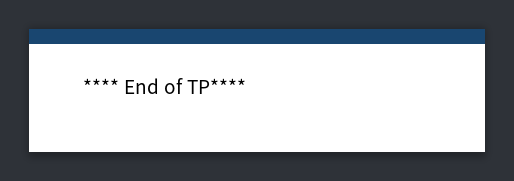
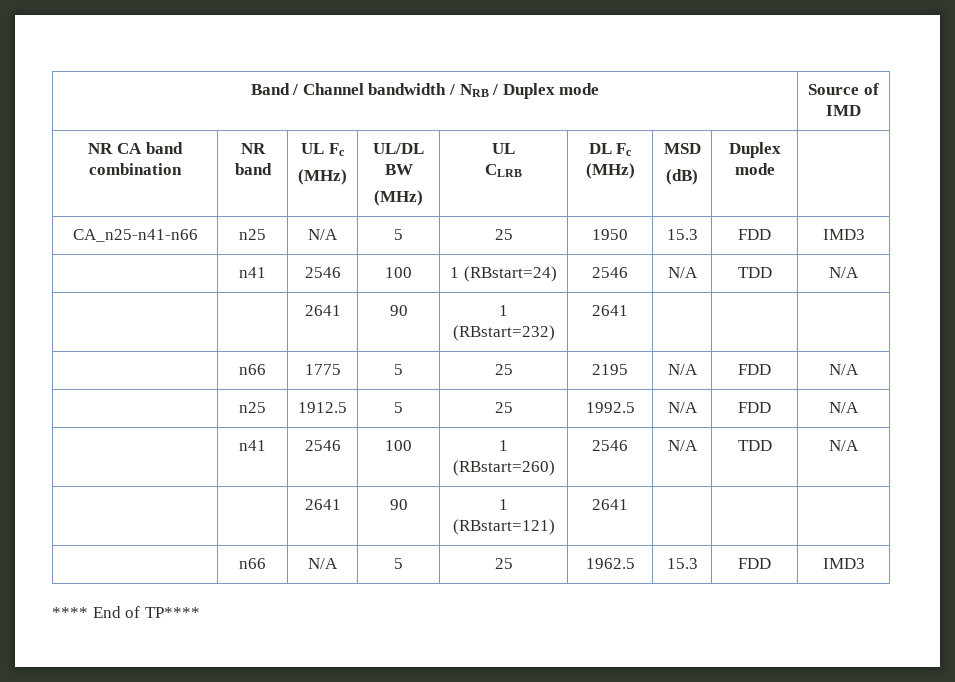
(83, 86) none -> [250,83,600,99] [808,83,879,95] [826,105,861,116] [88,142,183,154] [89,163,182,175] [240,143,266,154] [234,163,272,175] [301,143,345,156] [298,169,347,185] [373,143,424,154] [384,164,413,175] [374,190,423,206] [492,143,515,154] [485,164,522,177] [588,143,633,156] [585,163,635,179] [663,143,701,154] [666,169,698,185] [728,142,781,158] [734,163,775,175] [72,229,198,242] [239,229,266,240] [308,229,338,240] [394,229,403,240] [494,229,513,240] [592,229,628,240] [666,229,698,240] [738,229,771,240] [822,229,865,240] [239,267,266,278] [304,267,341,278] [385,267,412,278] [450,266,557,282] [592,267,628,278] [667,267,698,278] [737,267,772,278] [829,267,859,278] [304,305,341,316] [389,305,408,316] [499,305,508,316] [452,325,555,341] [592,305,628,316] [239,364,266,375] [304,364,341,375] [394,364,403,375] [494,364,513,375] [592,364,628,375] [667,364,698,375] [738,364,771,375] [829,364,859,375] [239,402,266,413] [298,402,347,413] [394,402,403,413] [494,402,513,413] [585,402,635,413] [667,402,698,413] [738,402,771,413] [829,402,859,413] [239,440,266,451] [304,440,341,451] [385,440,412,451] [499,440,508,451] [452,460,555,476] [592,440,628,451] [667,440,698,451] [737,440,772,451] [829,440,859,451] [304,499,341,510] [389,499,408,510] [499,499,508,510] [452,519,555,535] [592,499,628,510] [239,558,266,569] [308,558,338,569] [394,558,403,569] [494,558,513,569] [585,558,635,569] [666,558,698,569] [738,558,771,569] [822,558,865,569] Band / Channel bandwidth / NRB / Duplex mode | Source of IMD // NR CA band combination | NR band | UL Fc // (MHz) | UL/DL BW // (MHz) | UL // CLRB | DL Fc (MHz) | MSD // (dB) | Duplex mode | // CA_n25-n41-n66 | n25 | N/A | 5 | 25 | 1950 | 15.3 | FDD | IMD3 // | n41 | 2546 | 100 | 1 (RBstart=24) | 2546 | N/A | TDD | N/A // | | 2641 | 90 | 1 (RBstart=232) | 2641 | | | // | n66 | 1775 | 5 | 25 | 2195 | N/A | FDD | N/A // | n25 | 1912.5 | 5 | 25 | 1992.5 | N/A | FDD | N/A // | n41 | 2546 | 100 | 1 (RBstart=260) | 2546 | N/A | TDD | N/A // | | 2641 | 90 | 1 (RBstart=121) | 2641 | | | // | n66 | N/A | 5 | 25 | 1962.5 | 15.3 | FDD | IMD3 //

